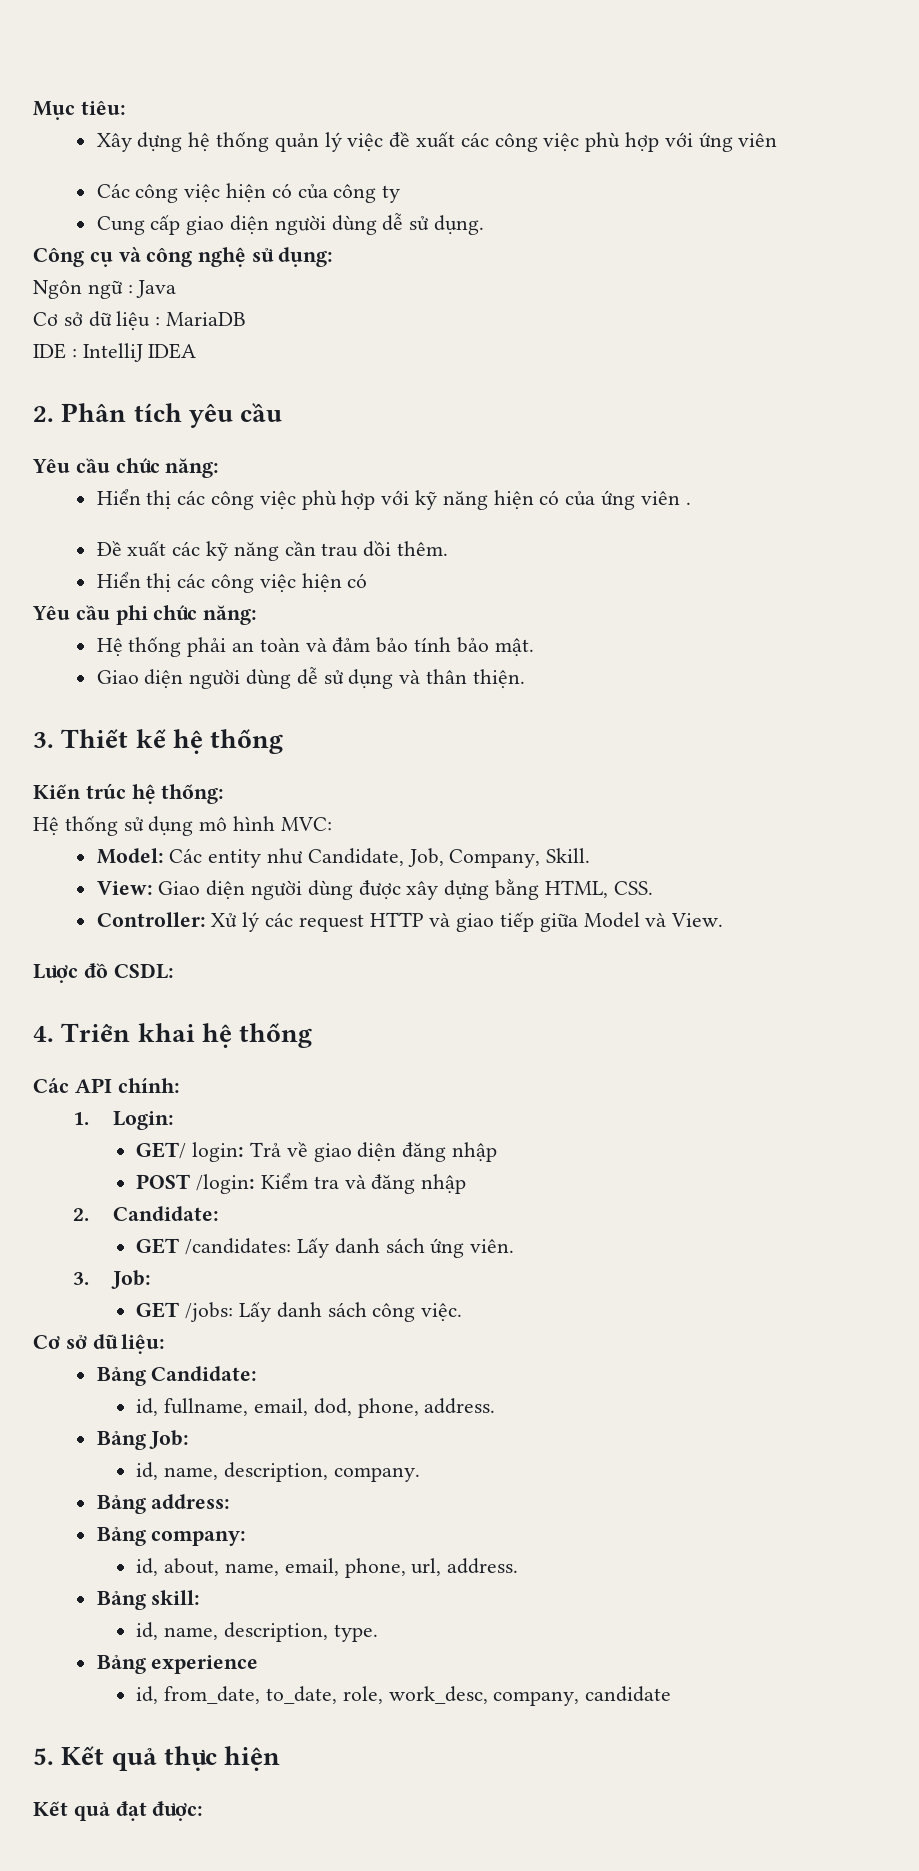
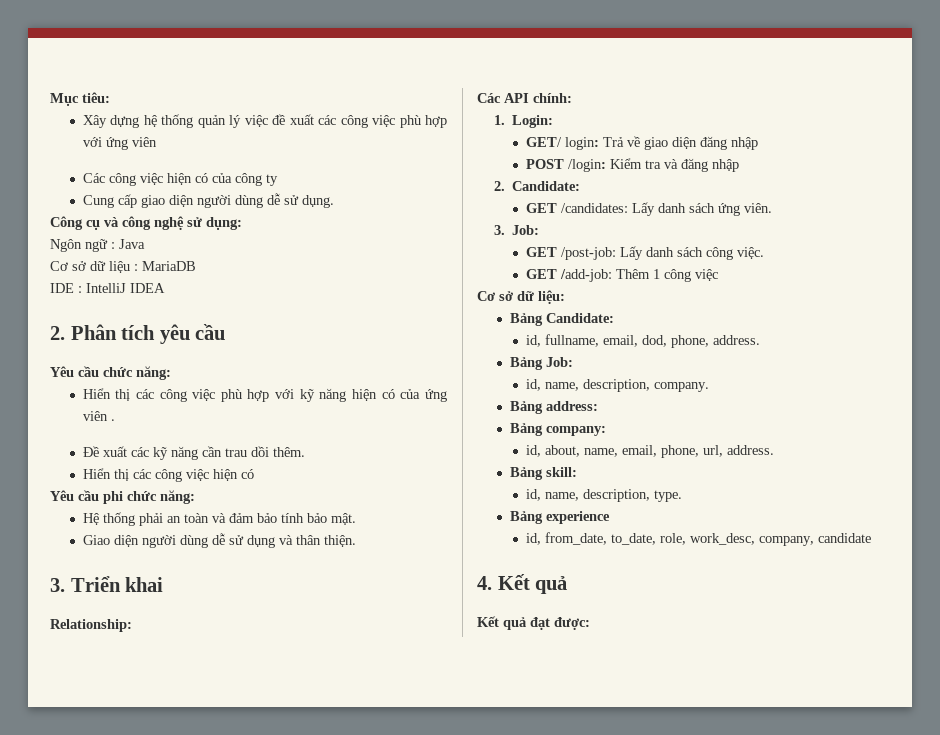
[61,729,284,754] [33,783,225,804] [33,816,332,836] [96,848,591,868] [96,878,653,900] [96,912,724,932] [33,963,174,983] [33,1026,54,1042] Thiết kế hệ thống // Kiến trúc hệ thống: // Hệ thống sử dụng mô hình MVC: // Model: Các entity như Candidate, Job, Company, Skill. // View: Giao diện người dùng được xây dựng bằng HTML, CSS. // Controller: Xử lý các request HTTP và giao tiếp giữa Model và View. // Lược đồ CSDL: // 4. -> (65, 585) none
[201,1023,313,1048] hệ thống -> [50,619,132,632] // Relationship:
[185,1302,234,1322] /jobs: -> [561,247,617,260] /post-job:
(463, 1312) none -> [526,269,719,282] // GET /add-job: Thêm 1 công việc
[33,1746,281,1771] 5. Kết quả thực hiện -> [477,574,568,594] 4. Kết quả

